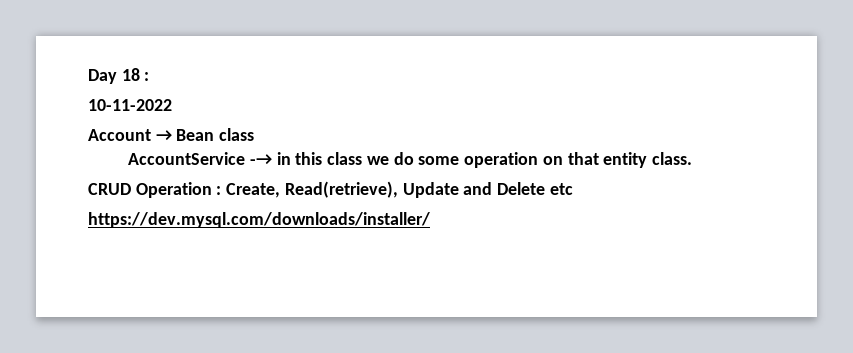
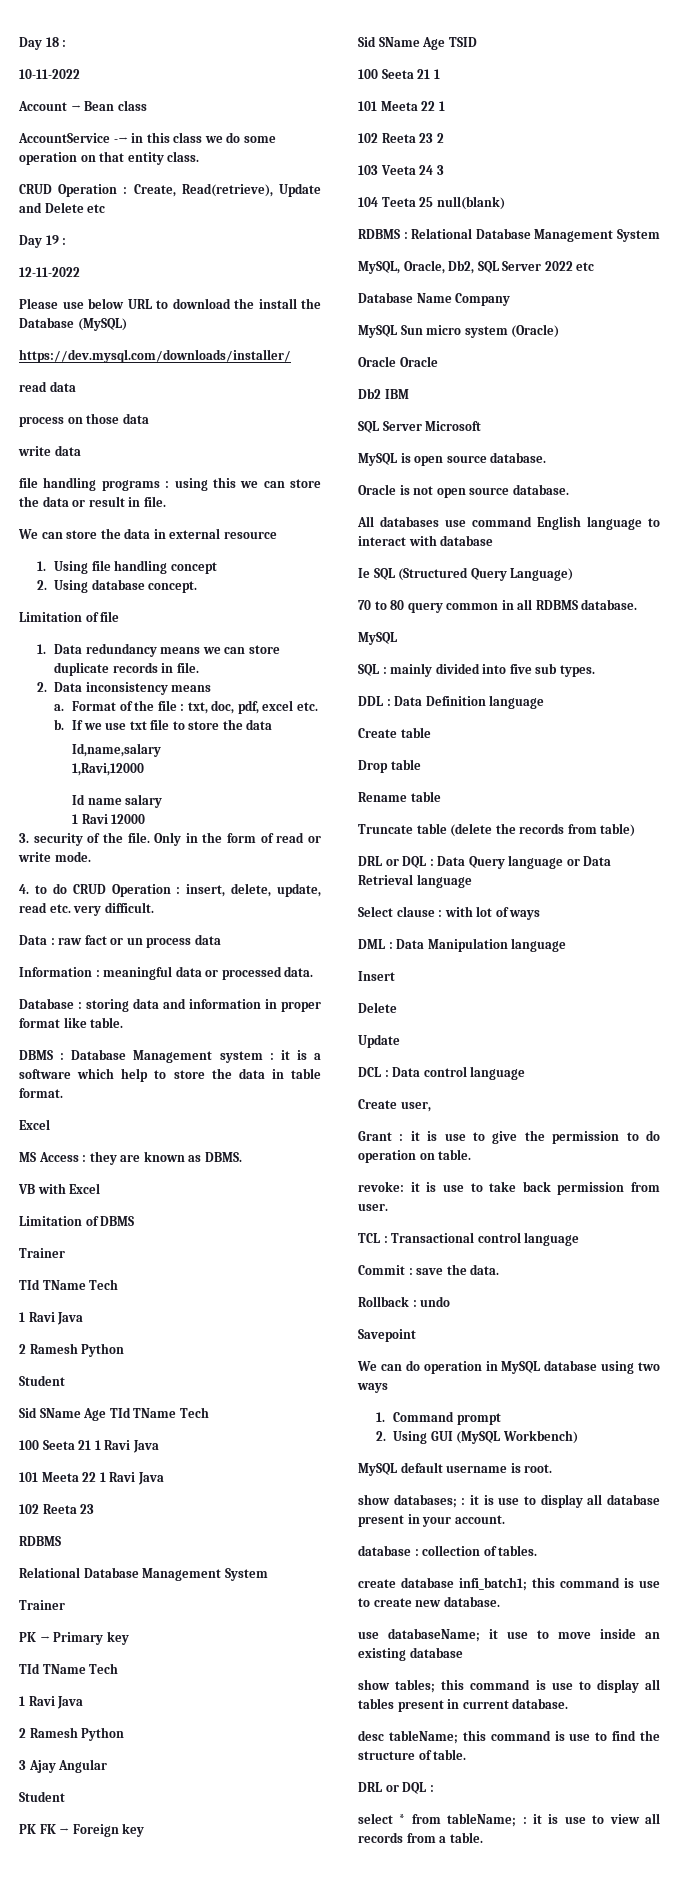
[88,212,430,228] https://dev.mysql.com/downloads/installer/ -> [19,235,67,248] [19,267,80,277] [19,298,321,309] [19,317,127,331] [19,349,291,363] [19,381,76,392] [19,413,149,427] [18,445,81,456] [19,477,321,491] [19,496,166,507] [18,528,277,539] [36,560,217,574] [36,579,198,593] [19,611,120,622] [36,643,280,657] [54,662,199,676] [36,682,212,695] [54,700,318,714] [54,719,273,730] [72,743,162,757] [72,763,145,776] [72,794,163,808] [72,814,146,824] [19,832,321,846] [18,851,91,862] [19,883,321,897] [19,902,154,916] [19,934,221,948] [19,966,314,980] [19,998,321,1012] [19,1017,124,1028] [19,1049,321,1063] [19,1068,321,1082] [19,1088,63,1098] [19,1119,50,1130] [19,1151,242,1165] [18,1183,101,1194] [19,1216,135,1226] [19,1248,65,1258] [19,1279,119,1290] [19,1312,84,1325] [19,1343,125,1357] [19,1375,65,1386] [19,1407,209,1421] [19,1440,159,1453] [19,1472,164,1485] [19,1504,95,1514] [19,1536,61,1546] [19,1567,268,1581] [19,1600,65,1610] [19,1631,129,1645] [19,1663,119,1674] [19,1696,84,1709] [19,1727,125,1741] [19,1759,108,1773] [19,1791,65,1802] [19,1823,145,1837] [358,36,477,50] [358,69,440,79] [358,101,445,111] [358,133,444,143] [358,165,444,175] [358,196,505,210] [358,228,660,242] [358,260,595,274] [358,292,511,306] [358,324,560,338] [358,356,438,367] [358,388,409,399] [358,421,482,433] [358,452,547,466] [358,484,569,498] [357,516,660,530] [358,535,494,546] [358,567,574,581] [358,599,638,613] [358,632,397,645] [358,663,595,677] [358,695,545,709] [358,727,431,738] [358,759,421,773] [358,791,441,802] [358,823,636,837] [358,855,612,869] [358,874,472,888] [358,906,541,920] [358,938,567,952] [358,971,395,981] [358,1002,397,1013] [358,1034,400,1048] [358,1066,526,1080] [358,1099,431,1112] [358,1130,660,1144] [358,1149,472,1163] [358,1181,660,1195] [358,1203,388,1211] [358,1232,580,1246] [358,1264,500,1275] [358,1296,451,1307] [358,1329,416,1342] [357,1360,660,1374] [357,1383,388,1393] [375,1411,501,1425] [375,1430,578,1444] [358,1462,553,1476] [358,1494,660,1508] [358,1514,505,1527] [358,1545,538,1556] [358,1577,660,1591] [358,1596,500,1607] [358,1628,660,1642] [358,1647,463,1661] [358,1679,660,1693] [358,1698,569,1712] [358,1730,660,1744] [358,1749,467,1760] [358,1782,434,1794] [358,1813,660,1827] [358,1832,483,1843] Day 19 : // 12-11-2022 // Please use below URL to download the install the Database (MySQL) // https://dev.mysql.com/downloads/installer/ // read data // process on those data // write data // file handling programs : using this we can store the data or result in file. // We can store the data in external resource // 1. Using file handling concept // 2. Using database concept. // Limitation of file // 1. Data redundancy means we can store duplicate records in file. // 2. Data inconsistency means // a. Format of the file : txt, doc, pdf, excel etc. // b. If we use txt file to store the data // Id,name,salary // 1,Ravi,12000 // Id name salary // 1 Ravi 12000 // 3. security of the file. Only in the form of read or write mode. // 4. to do CRUD Operation : insert, delete, update, read etc. very difficult. // Data : raw fact or un process data // Information : meaningful data or processed data. // Database : storing data and information in proper format like table. // DBMS : Database Management system : it is a software which help to store the data in table format. // Excel // MS Access : they are known as DBMS. // VB with Excel // Limitation of DBMS // Trainer // TId TName Tech // 1 Ravi Java // 2 Ramesh Python // Student // Sid SName Age TId TName Tech // 100 Seeta 21 1 Ravi Java // 101 Meeta 22 1 Ravi Java // 102 Reeta 23 // RDBMS // Relational Database Management System // Trainer // PK → Primary key // TId TName Tech // 1 Ravi Java // 2 Ramesh Python // 3 Ajay Angular // Student // PK FK → Foreign key // Sid SName Age TSID // 100 Seeta 21 1 // 101 Meeta 22 1 // 102 Reeta 23 2 // 103 Veeta 24 3 // 104 Teeta 25 null(blank) // RDBMS : Relational Database Management System // MySQL, Oracle, Db2, SQL Server 2022 etc // Database Name Company // MySQL Sun micro system (Oracle) // Oracle Oracle // Db2 IBM // SQL Server Microsoft // MySQL is open source database. // Oracle is not open source database. // All databases use command English language to interact with database // Ie SQL (Structured Query Language) // 70 to 80 query common in all RDBMS database. // MySQL // SQL : mainly divided into five sub types. // DDL : Data Definition language // Create table // Drop table // Rename table // Truncate table (delete the records from table) // DRL or DQL : Data Query language or Data Retrieval language // Select clause : with lot of ways // DML : Data Manipulation language // Insert // Delete // Update // DCL : Data control language // Create user, // Grant : it is use to give the permission to do operation on table. // revoke: it is use to take back permission from user. // TCL : Transactional control language // Commit : save the data. // Rollback : undo // Savepoint // We can do operation in MySQL database using two ways // 1. Command prompt // 2. Using GUI (MySQL Workbench) // MySQL default username is root. // show databases; : it is use to display all database present in your account. // database : collection of tables. // create database infi_batch1; this command is use to create new database. // use databaseName; it use to move inside an existing database // show tables; this command is use to display all tables present in current database. // desc tableName; this command is use to find the structure of table. // DRL or DQL : // select * from tableName; : it is use to view all records from a table.

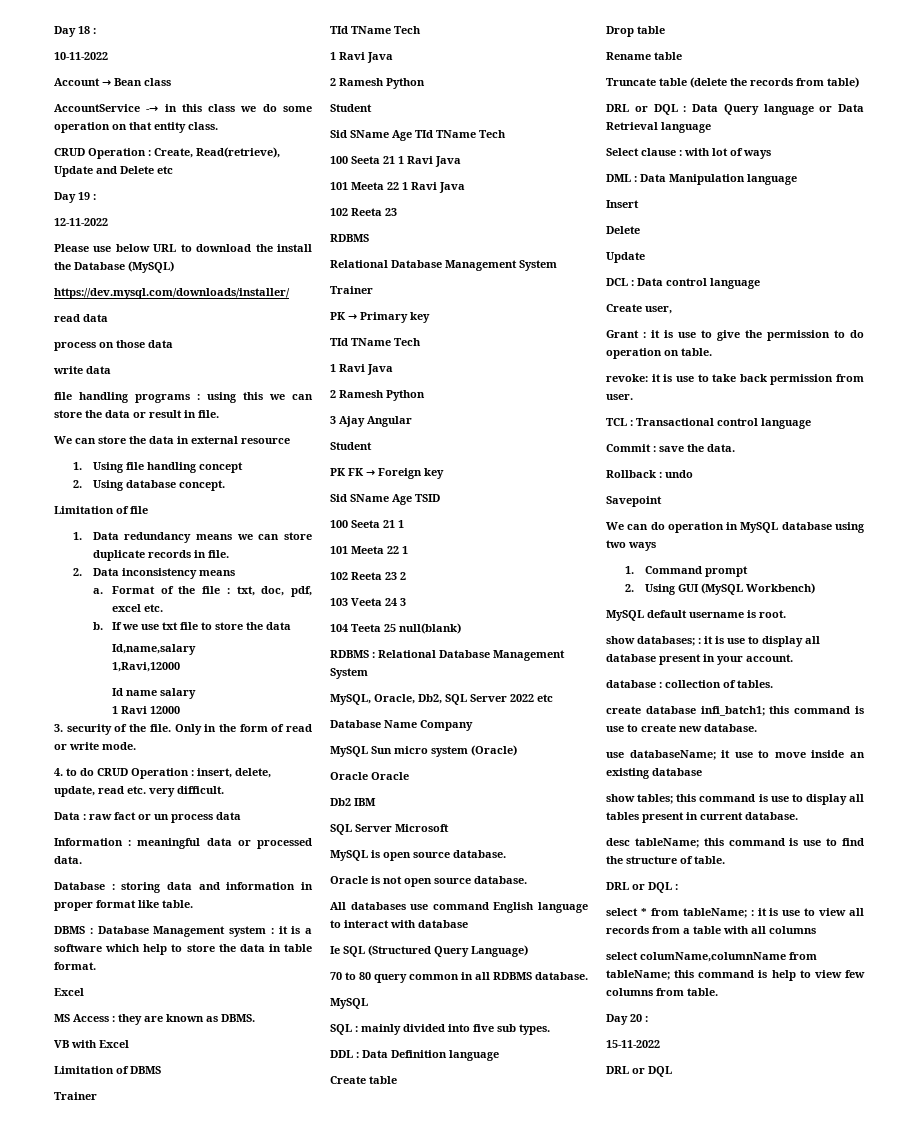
[449,1832,483,1843] table. -> [693,926,816,934] [606,952,817,962] [606,970,865,981] [606,988,718,996] [606,1014,648,1025] [606,1040,660,1048] [606,1066,672,1077] table with all columns // select columName,columnName from tableName; this command is help to view few columns from table. // Day 20 : // 15-11-2022 // DRL or DQL

